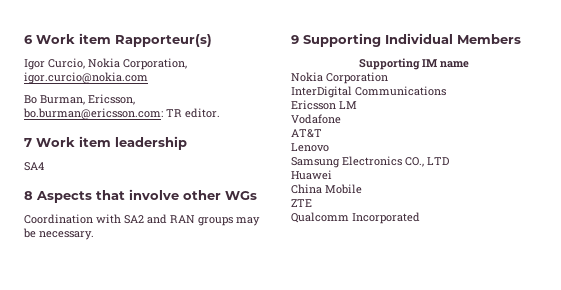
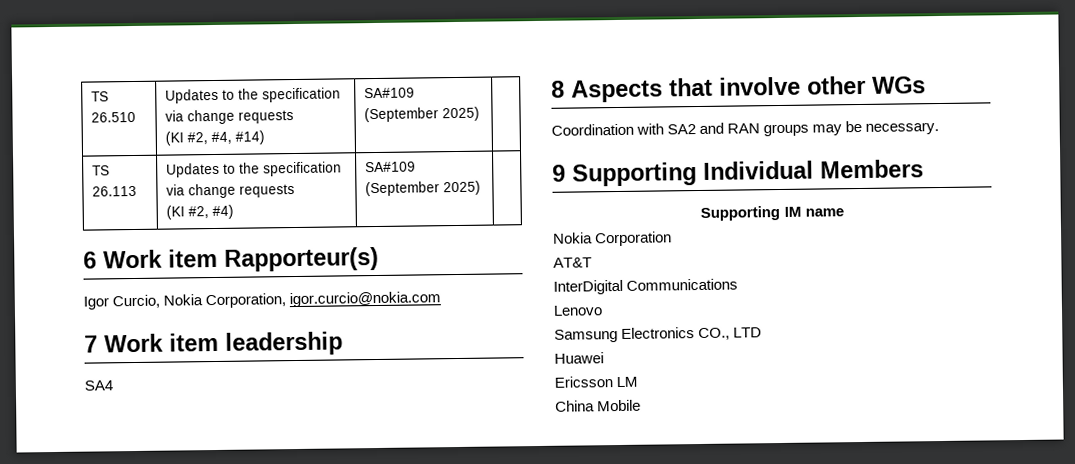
(24, 39) none -> [91,91,110,102] [91,111,137,123] [165,87,342,104] [165,109,295,125] [165,130,266,146] [364,87,416,99] [364,106,481,123] [92,165,111,176] [92,185,138,197] [166,161,343,178] [166,183,296,199] [166,204,235,220] [365,161,417,173] [365,180,482,197] TS 26.510 | Updates to the specification via change requests // (KI #2, #4, #14) | SA#109 (September 2025) | // TS 26.113 | Updates to the specification via change requests // (KI #2, #4) | SA#109 (September 2025) | //
[24,94,135,105] [23,108,220,120] // Bo Burman, Ericsson, bo.burman@ericsson.com: TR editor. -> (442, 299) none
(388, 78) none -> [553,257,592,268] // AT&T
[291,100,357,110] [291,114,341,124] [291,129,322,138] // Ericsson LM // Vodafone // AT&T -> (739, 284) none
(332, 175) none -> [554,376,639,388] // Ericsson LM
[291,199,312,207] [291,212,420,224] // ZTE // Qualcomm Incorporated -> (642, 405) none

